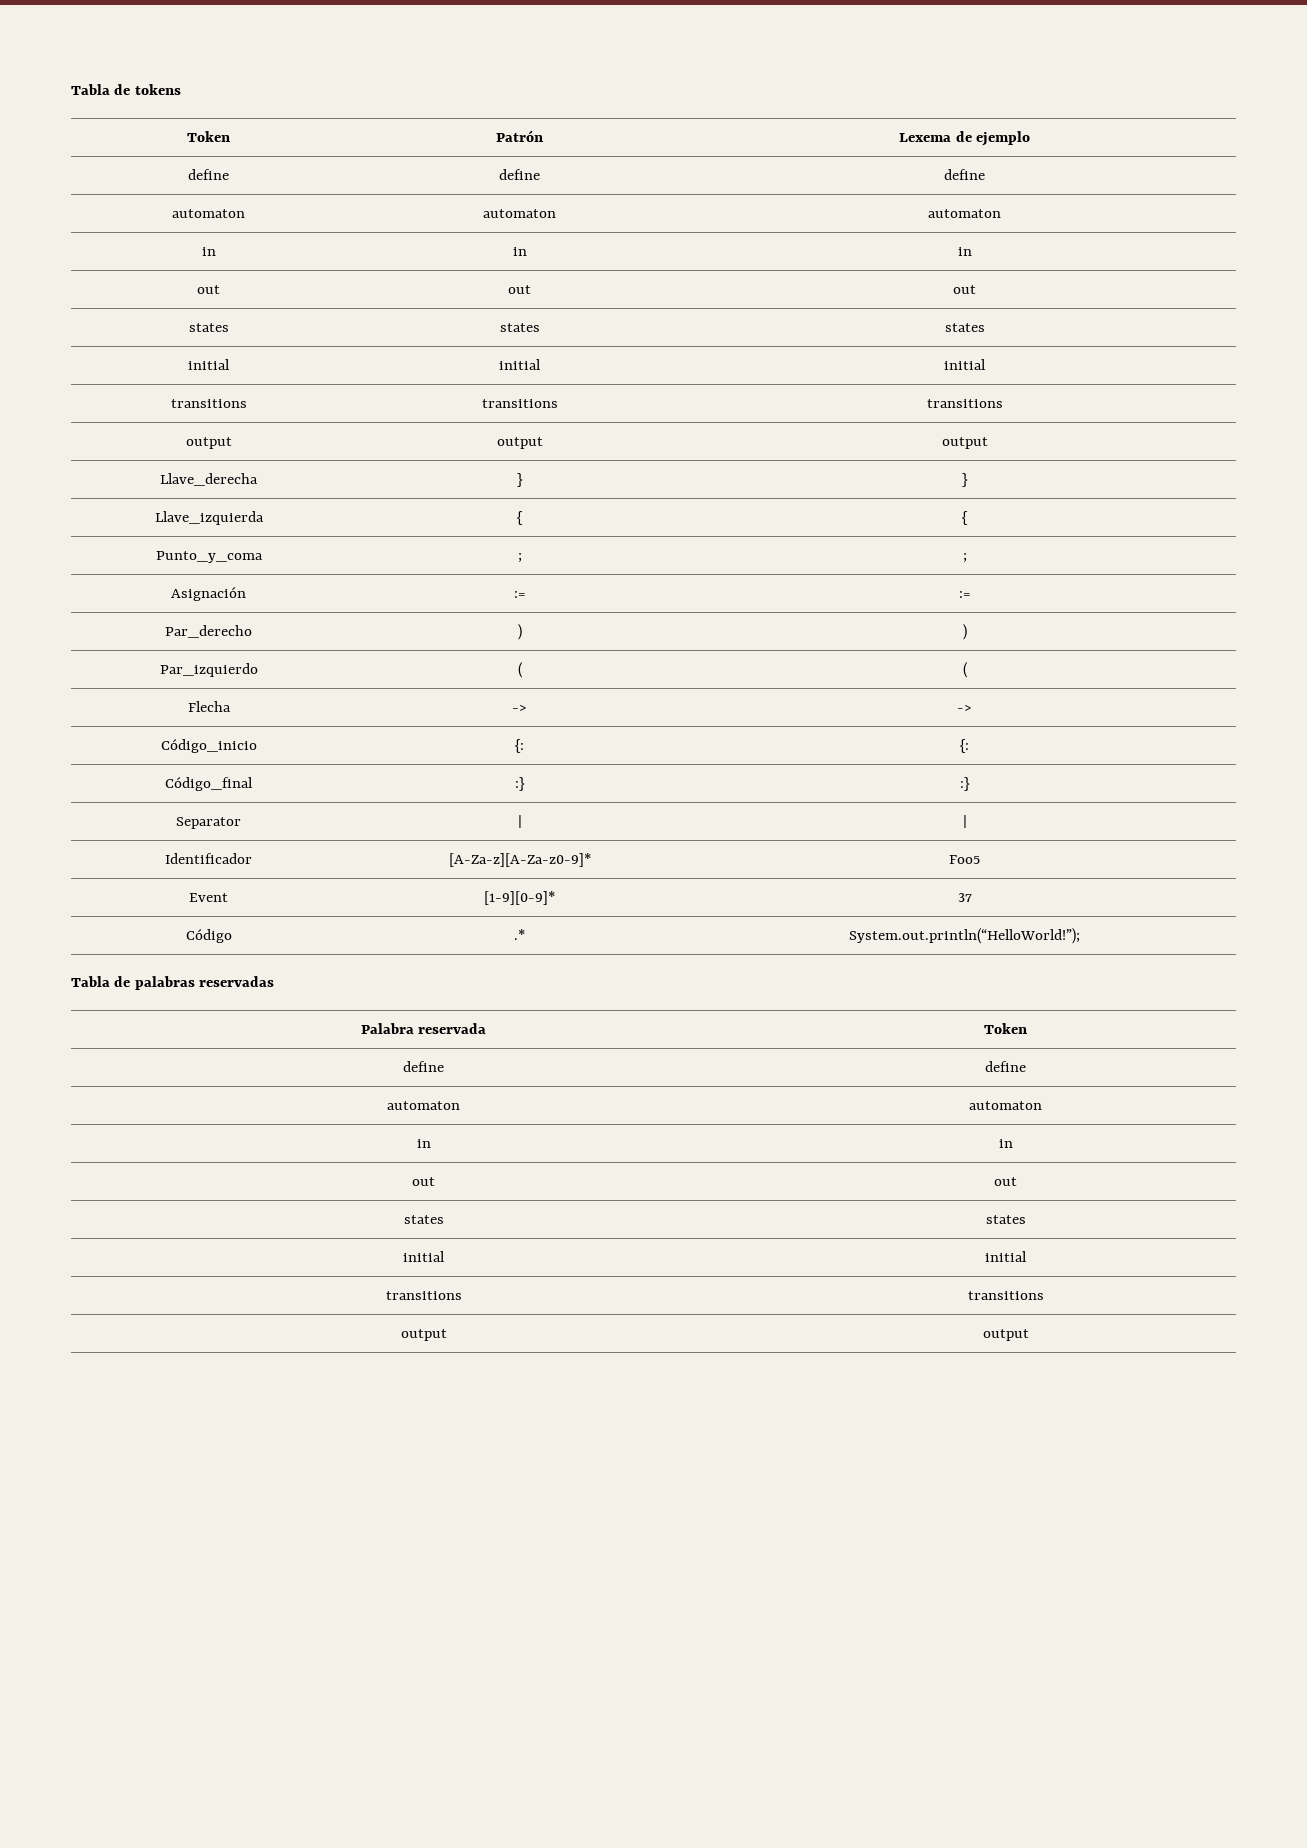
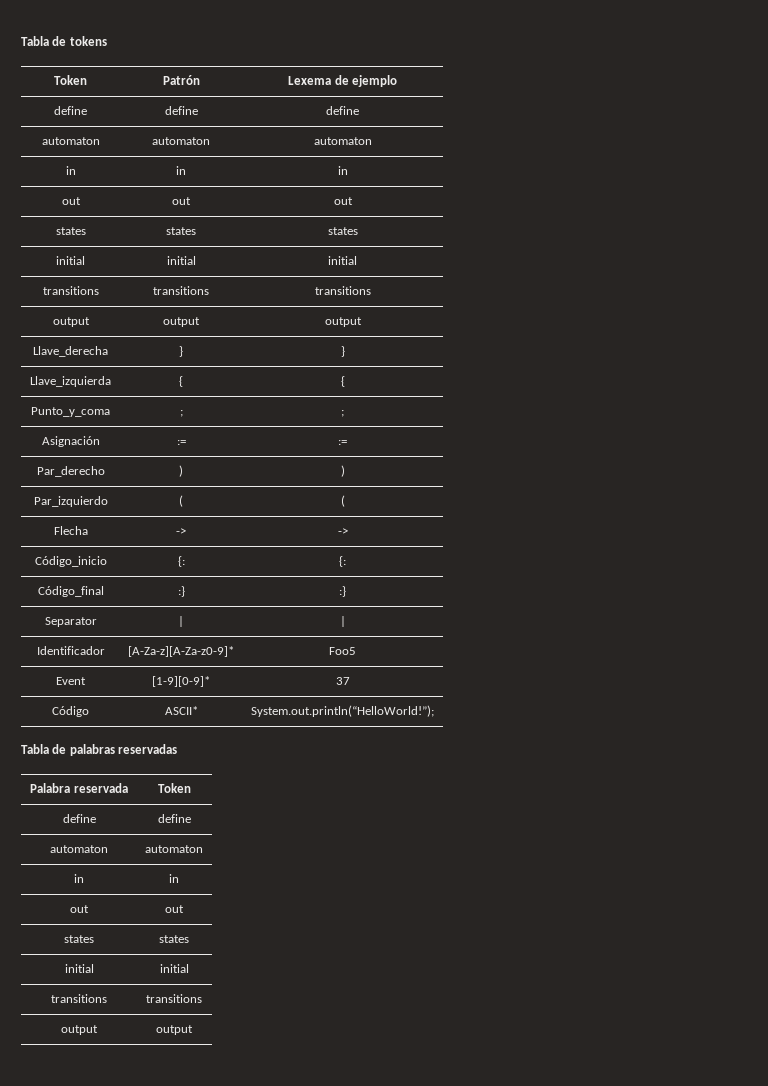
[514,929,525,940] .* -> [164,706,198,715] ASCII*

